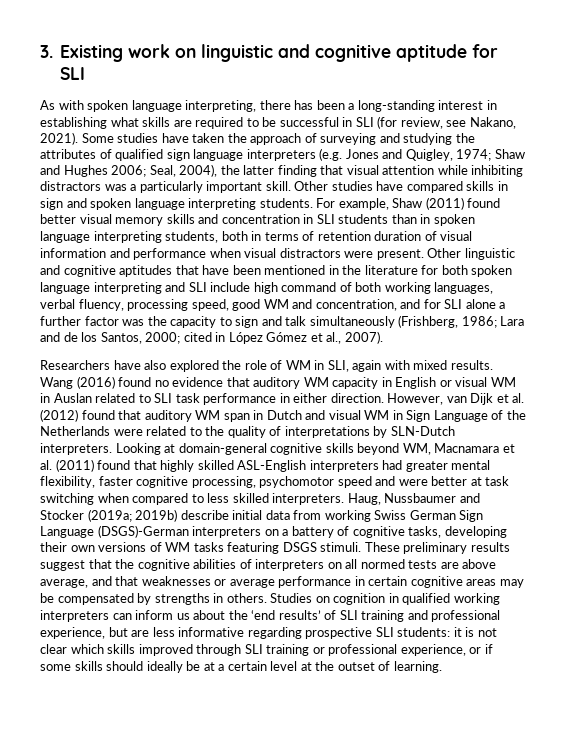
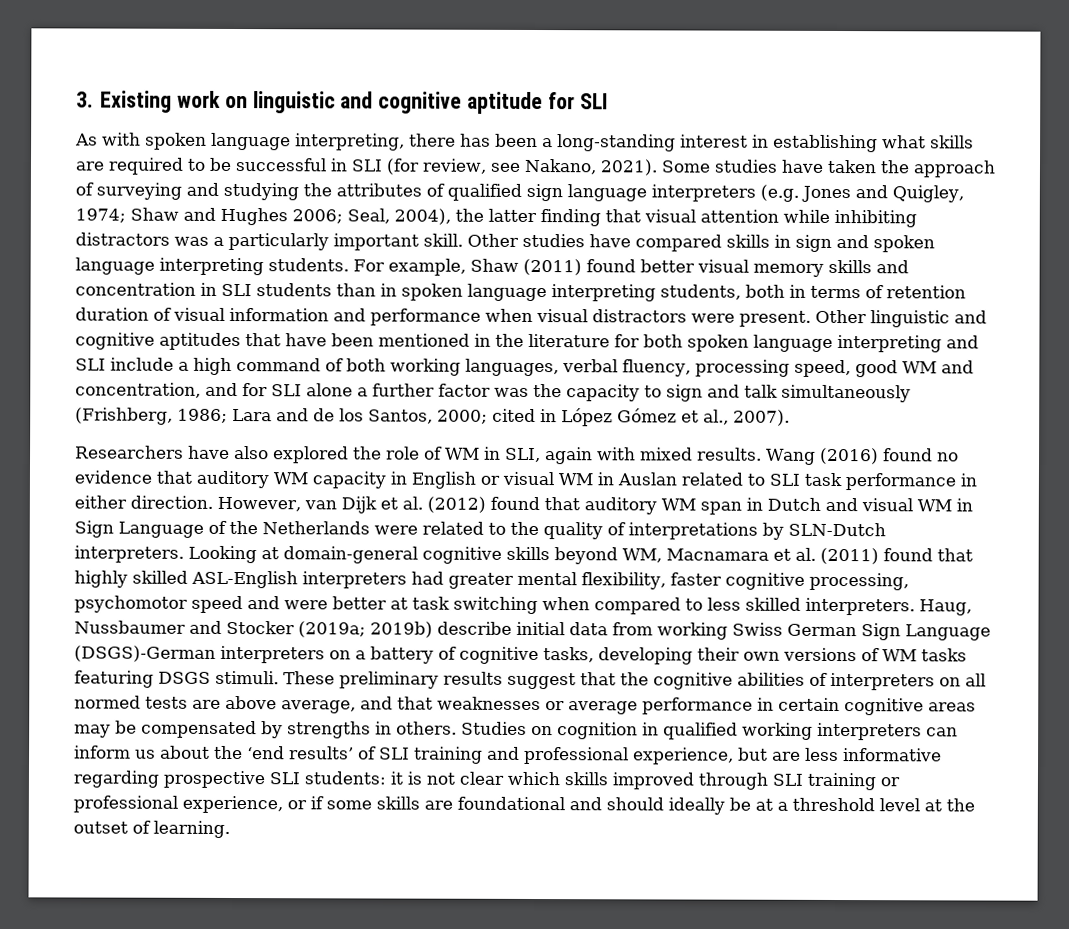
(251, 287) none -> [178,361,189,371] a
(103, 666) none -> [424,796,602,811] are foundational and
[227,661,267,671] certain -> [792,797,875,812] threshold

